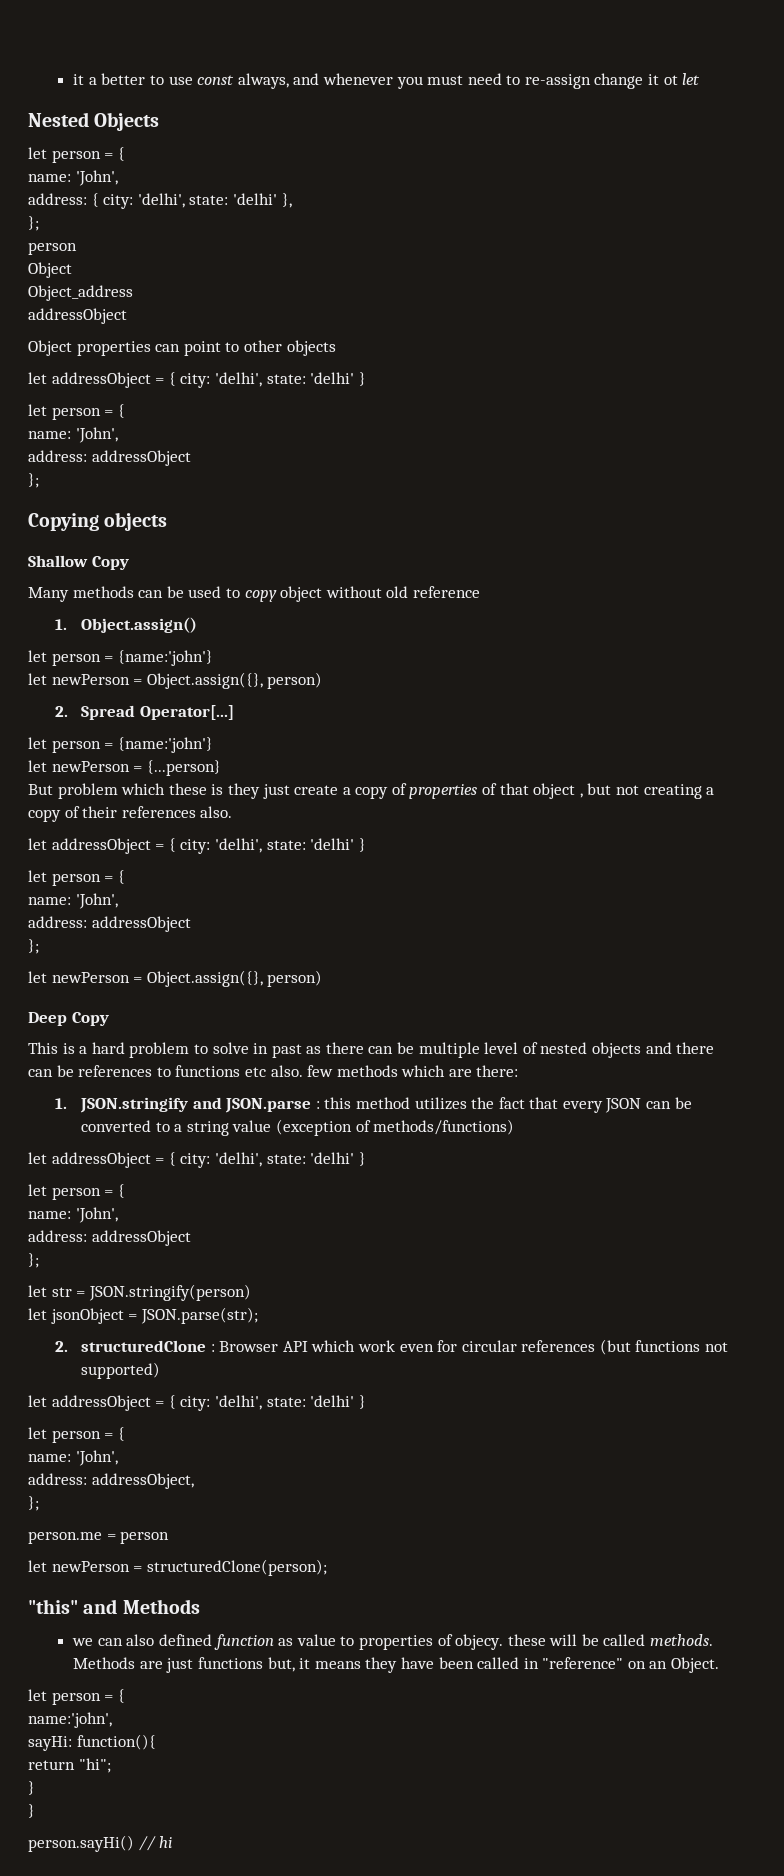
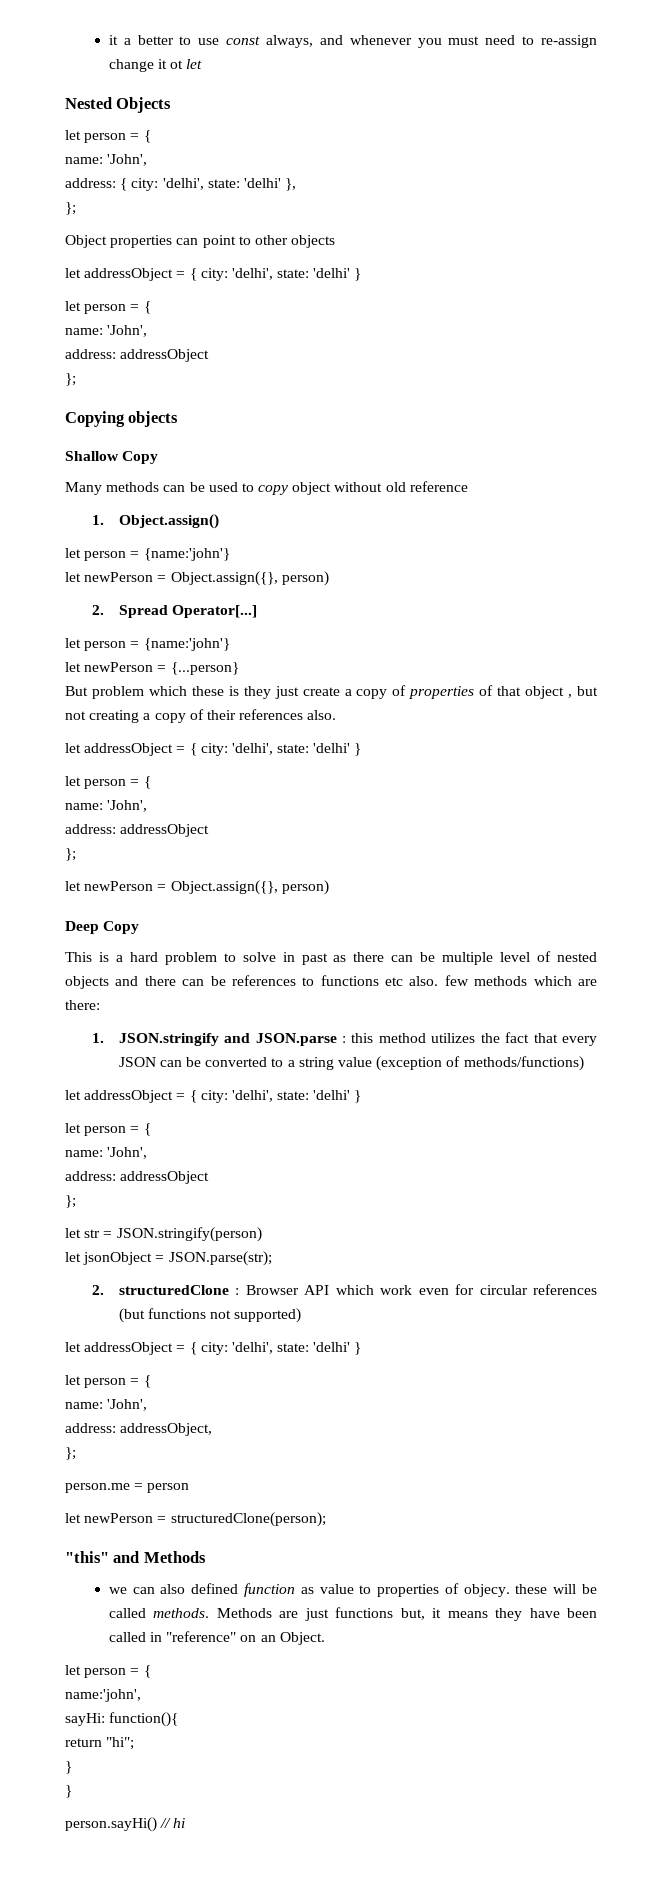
[28,242,77,255] [28,262,72,278] [28,285,133,301] [28,308,127,324] // person // Object // Object_address // addressObject -> (76, 208) none

